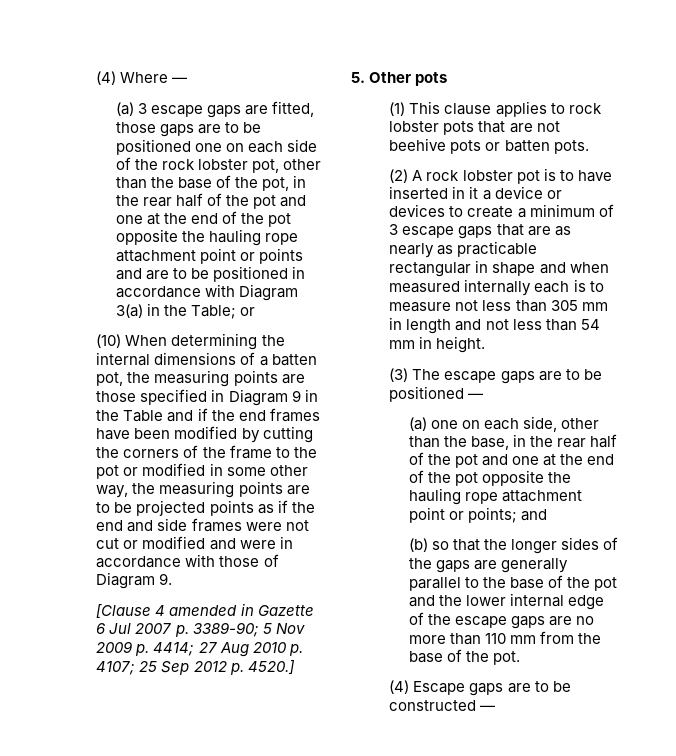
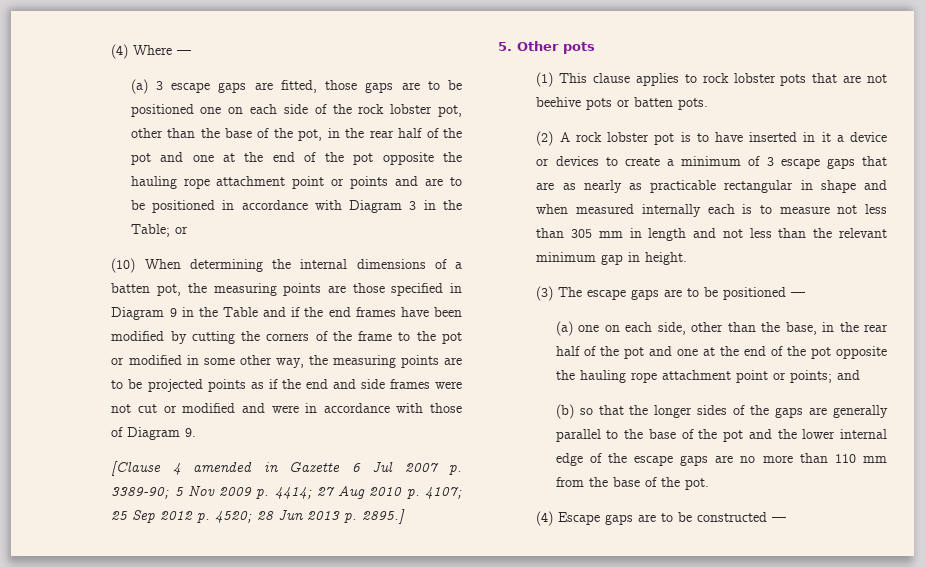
[115,304,143,318] 3(a) -> [409,201,417,210] 3
[247,660,295,674] 4520.] -> [215,509,406,524] 4520; 28 Jun 2013 p. 2895.]
[580,319,600,330] [389,340,416,349] 54 mm -> [813,228,887,238] [536,252,624,265] the relevant minimum gap

